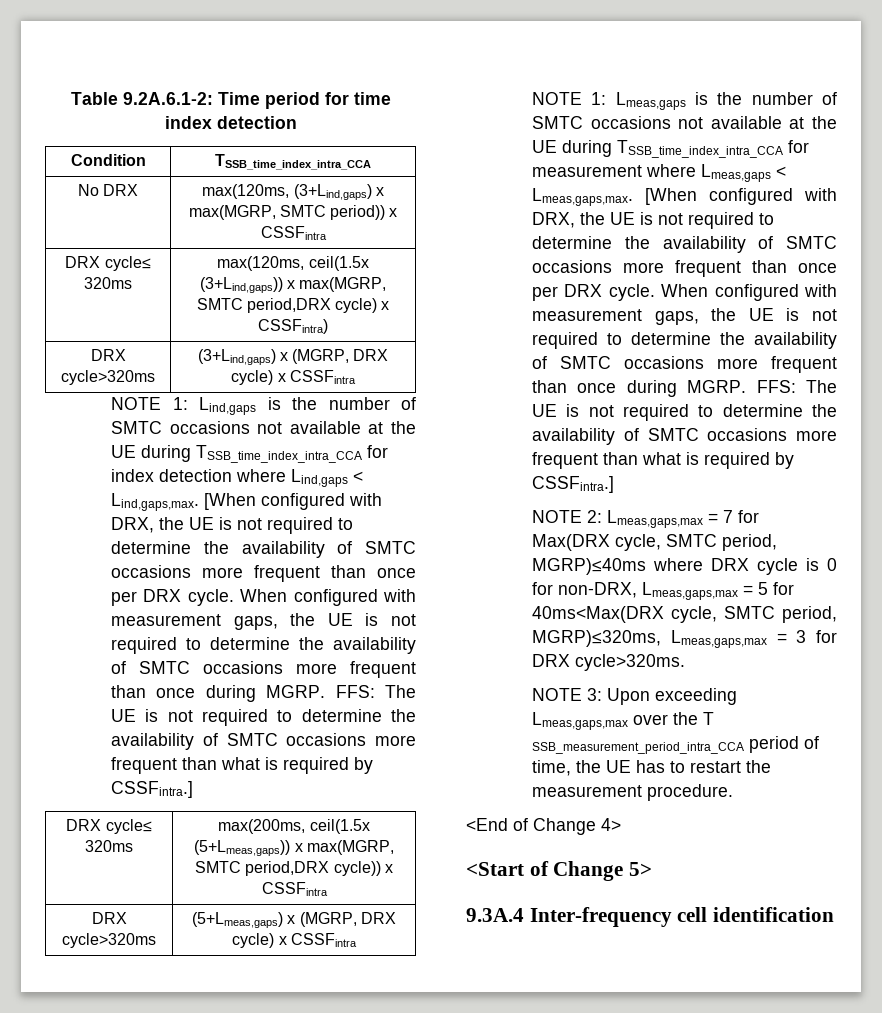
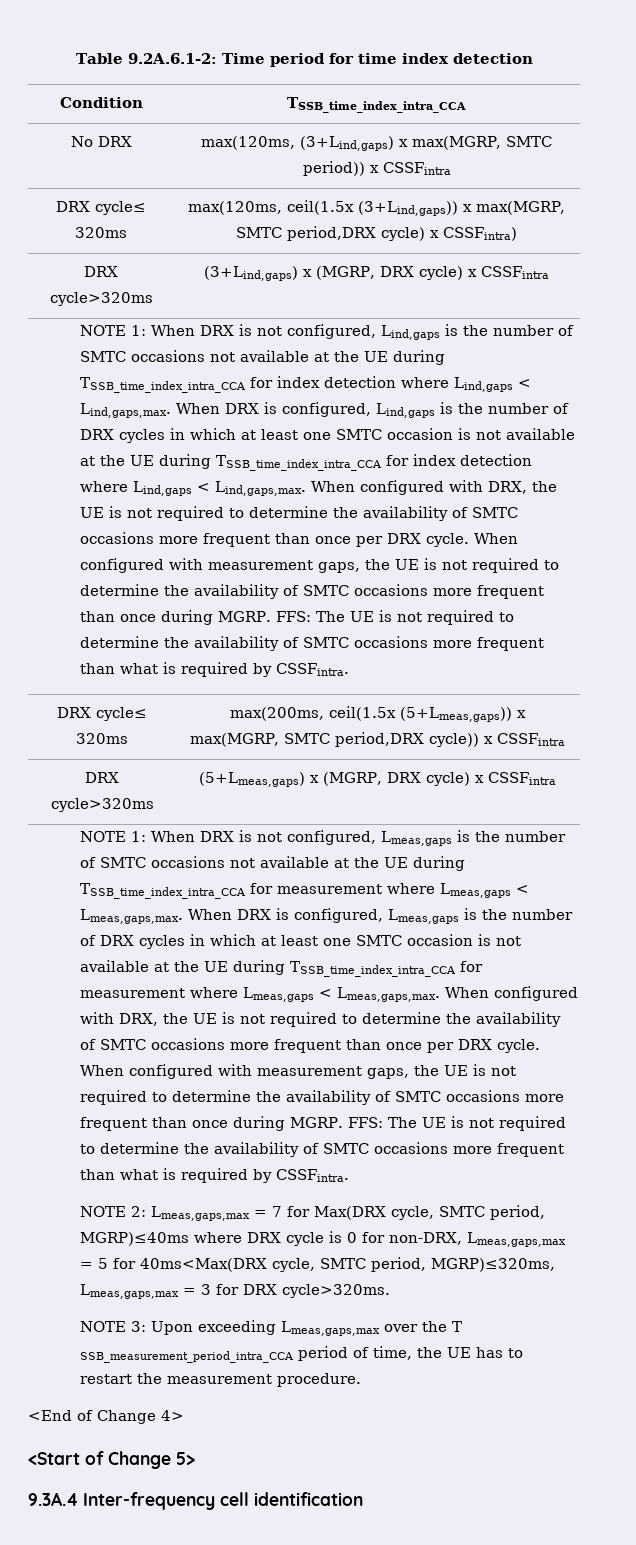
(188, 403) none -> [151,324,377,339] When DRX is not configured,
[204,493,257,510] [When -> [176,402,570,418] [80,428,576,443] [80,454,533,471] [80,481,356,496] When DRX is configured, Lind,gaps is the number of DRX cycles in which at least one SMTC occasion is not available at the UE during TSSB_time_index_intra_CCA for index detection where Lind,gaps < Lind,gaps,max. When
[111,781,194,798] CSSFintra.] -> [276,663,350,676] CSSFintra.
(607, 98) none -> [151,830,377,845] When DRX is not configured,
[645,188,698,205] [When -> [188,908,574,924] [80,934,522,949] [80,960,484,977] [80,987,490,1002] When DRX is configured, Lmeas,gaps is the number of DRX cycles in which at least one SMTC occasion is not available at the UE during TSSB_time_index_intra_CCA for measurement where Lmeas,gaps < Lmeas,gaps,max. When
[532,476,615,493] CSSFintra.] -> [276,1169,350,1182] CSSFintra.

